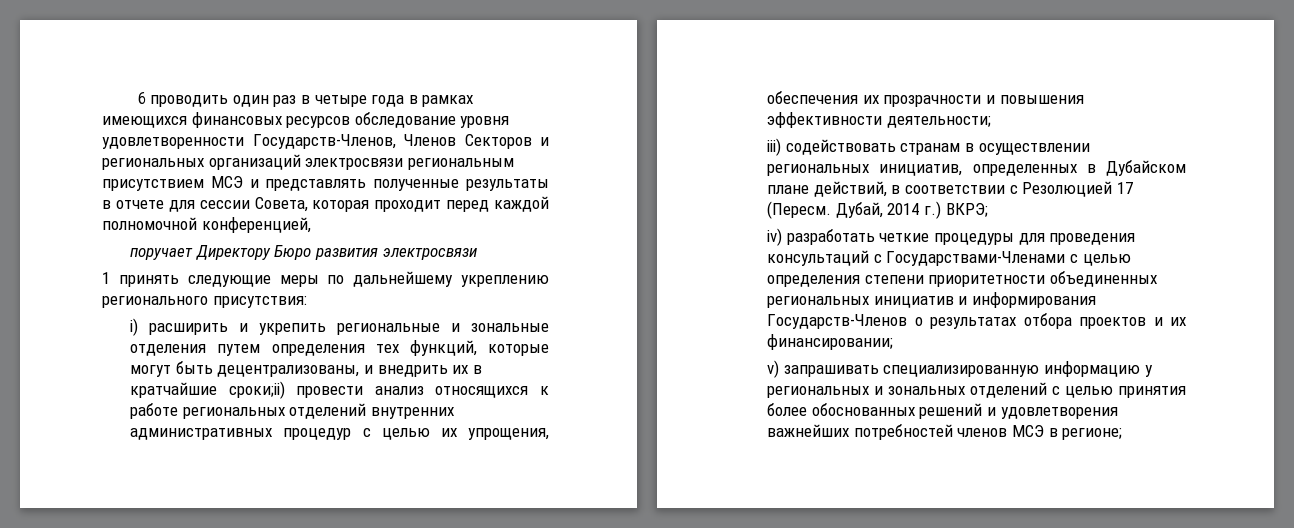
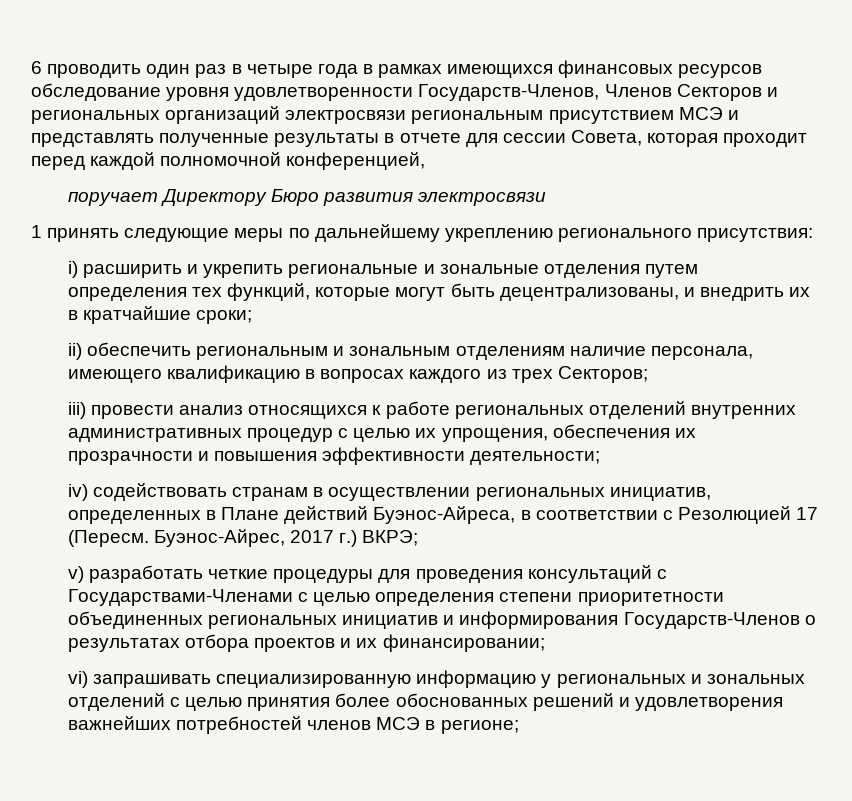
[228,381,285,399] сроки;ii) -> [196,310,253,324] [67,342,753,360] [67,365,648,383] [67,402,86,419] сроки; // ii) обеспечить региональным и зональным отделениям наличие персонала, имеющего квалификацию в вопросах каждого из трех Секторов; // iii)
[767,138,782,156] iii) -> [67,484,88,501] iv)
[1106,160,1186,176] [767,181,887,197] Дубайском плане действий, -> [221,506,516,524] Плане действий Буэнос-Айреса,
[835,202,920,218] Дубай, 2014 -> [154,529,335,547] Буэнос-Айрес, 2017
[767,228,783,246] iv) -> [67,566,84,583] v)
[767,360,780,378] v) -> [67,671,88,688] vi)

